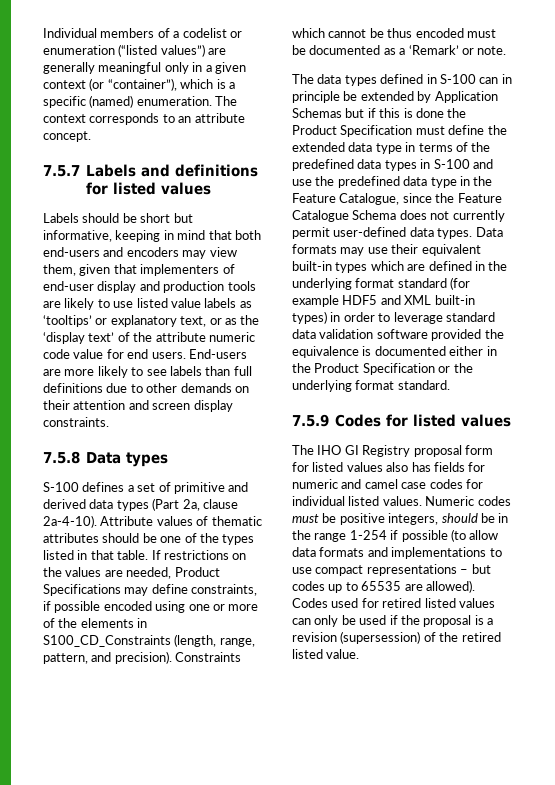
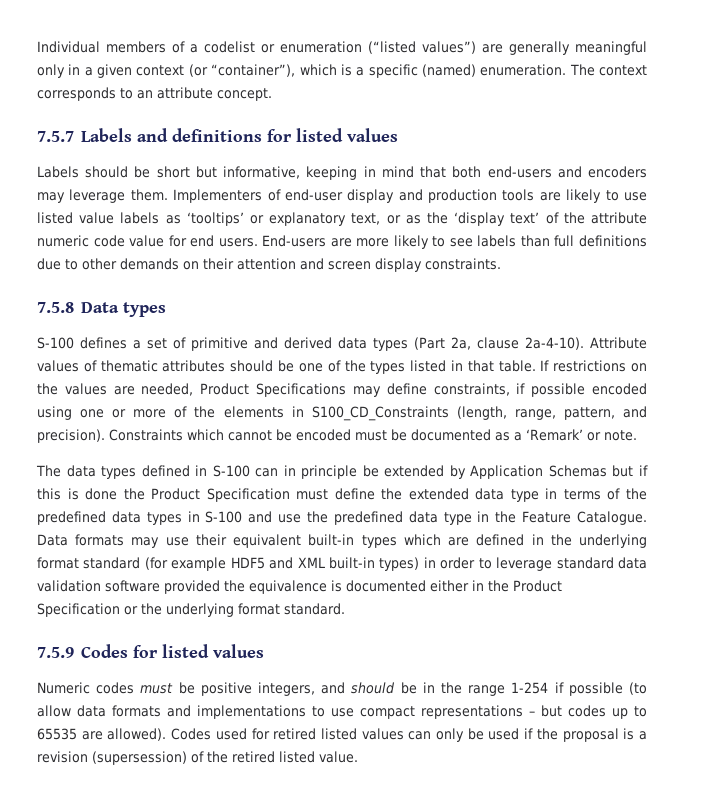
[209,247,237,257] [43,264,220,276] view them, given that implementers -> [69,189,263,203] leverage them. Implementers
[387,28,413,38] thus -> (292, 435) none
[339,193,502,205] [292,210,505,222] [292,227,473,239] Catalogue, since the Feature Catalogue Schema does not currently permit user-defined data types. -> [576,511,647,525] Catalogue.
[292,445,493,457] [292,462,486,472] [292,479,483,489] [292,496,422,506] The IHO GI Registry proposal form for listed values also has fields for numeric and camel case codes for individual listed values. -> (264, 651) none
(439, 519) none -> [321,682,346,694] and

